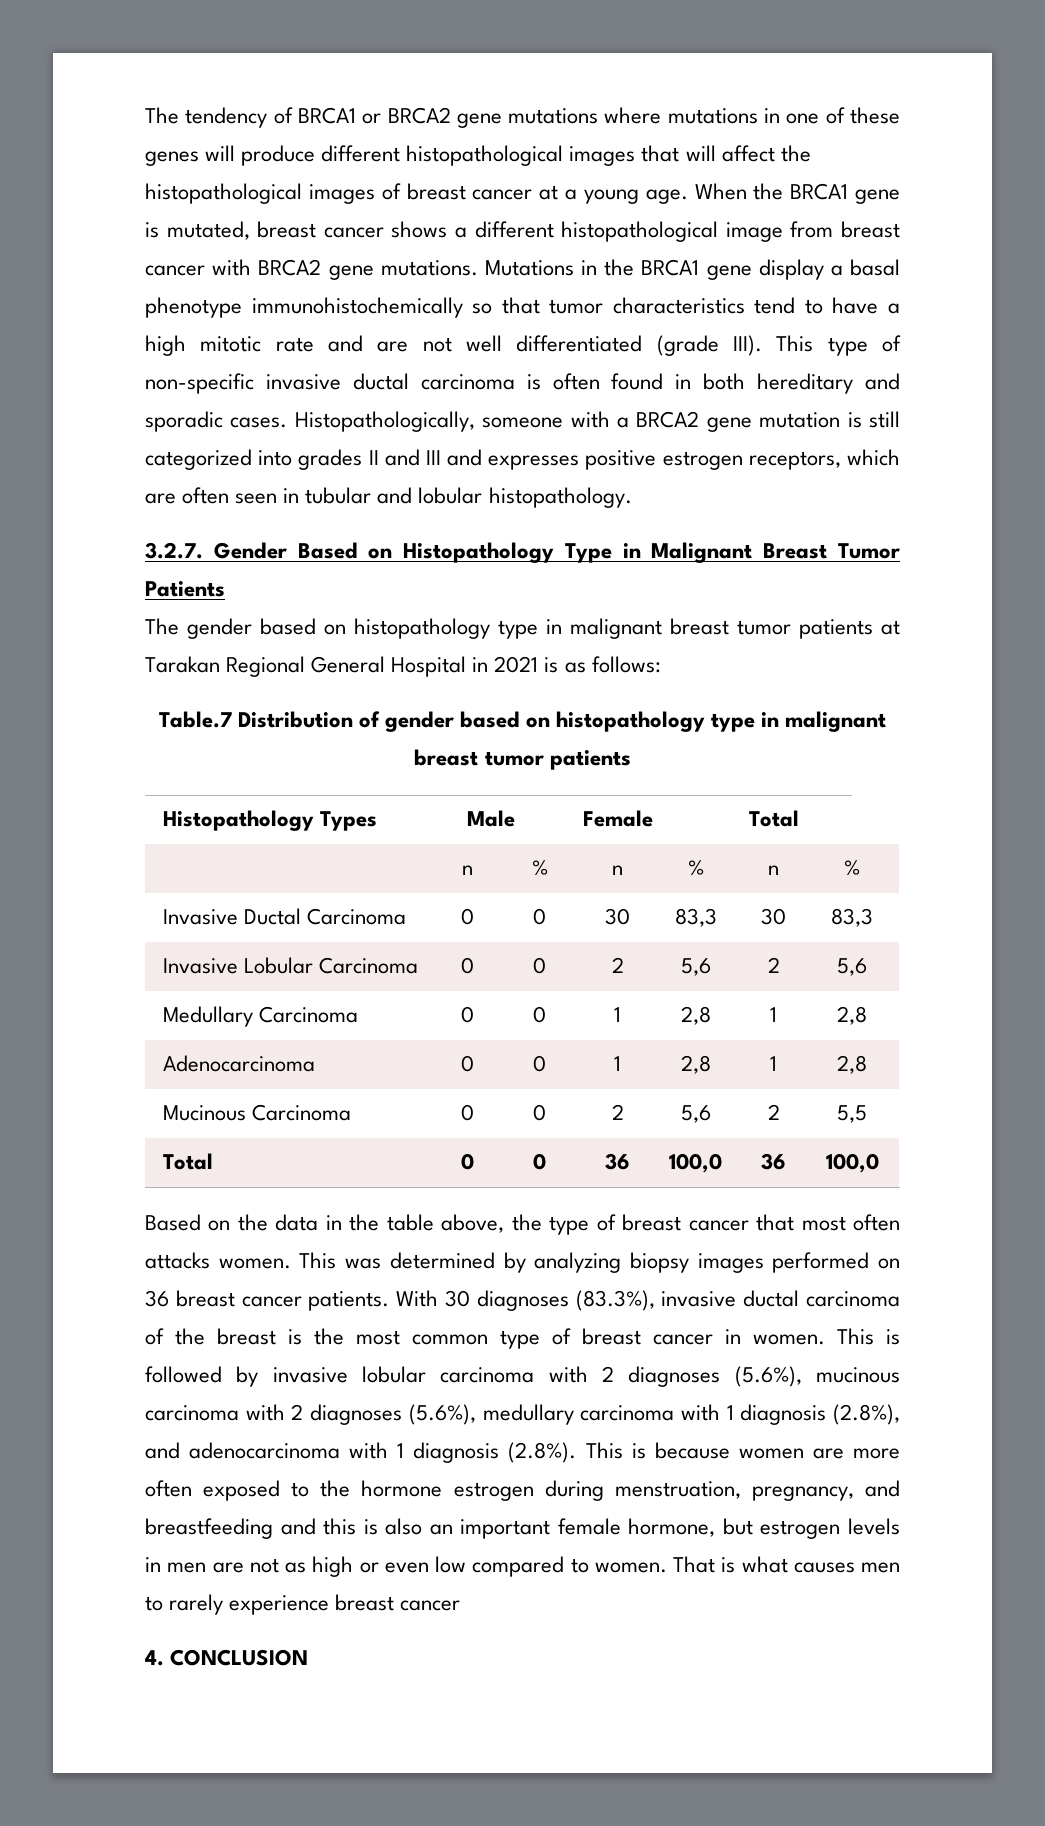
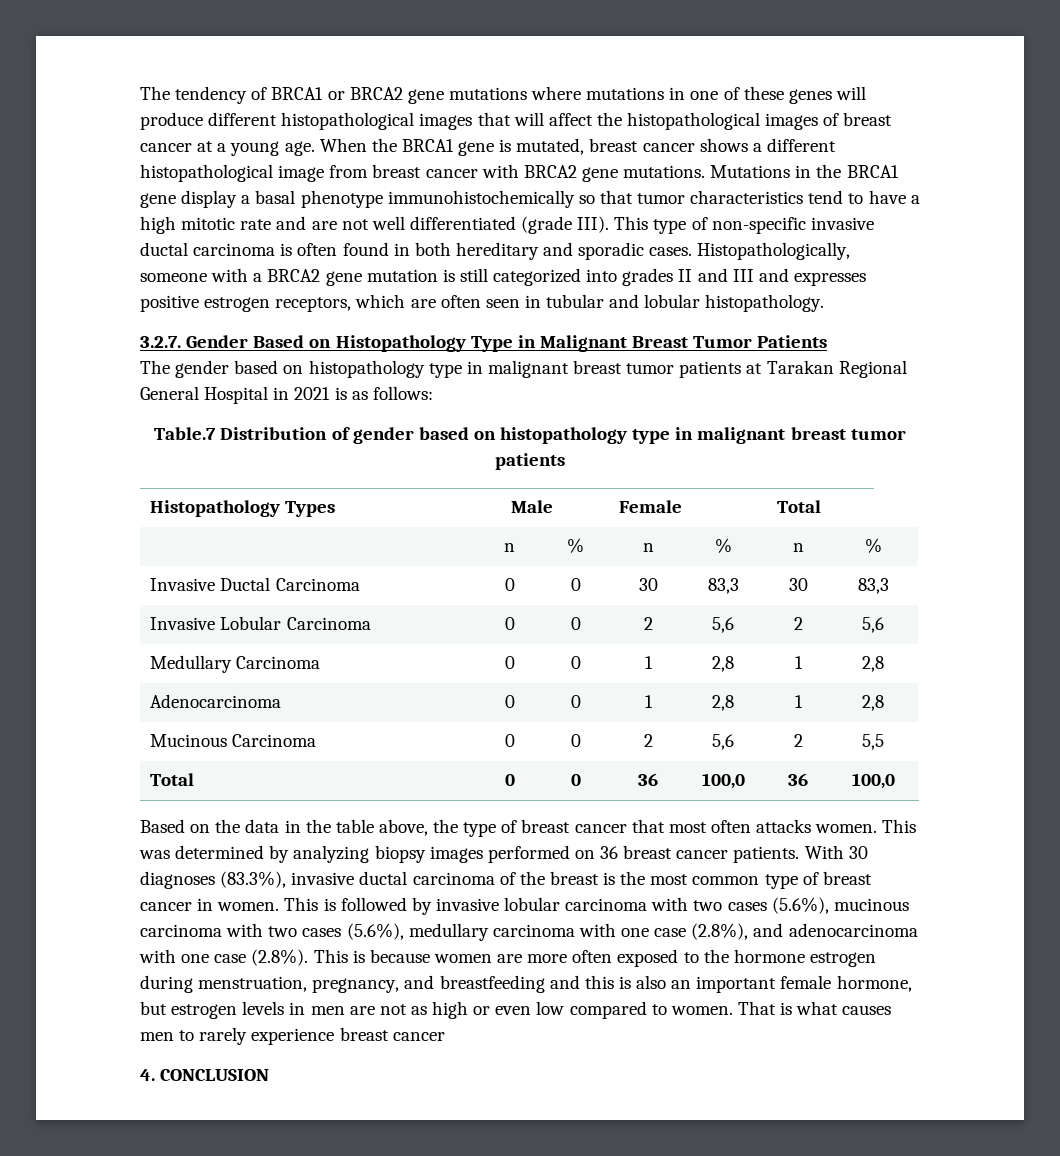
[602,1366,721,1387] 2 diagnoses -> [693,900,767,911] two cases
[291,1404,403,1425] 2 diagnoses -> [268,926,342,937] two cases
[726,1404,827,1425] 1 diagnosis -> [621,928,687,937] one case
[397,1442,500,1463] 1 diagnosis -> [181,954,247,963] one case

